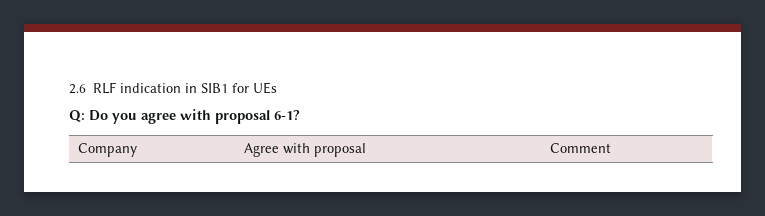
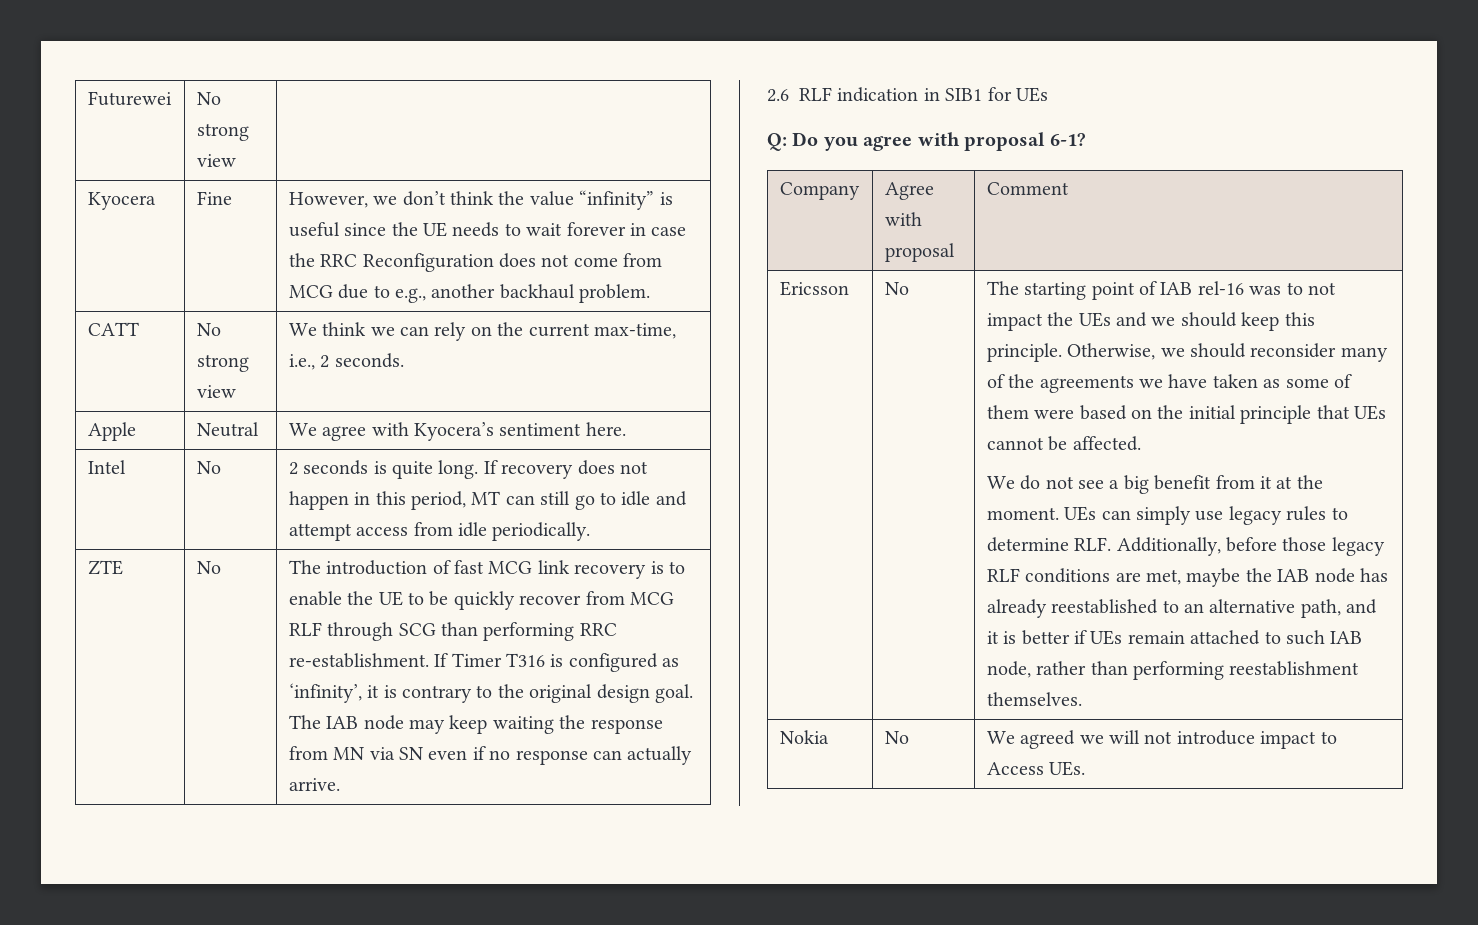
(69, 89) none -> [87,91,172,106] [196,92,221,105] [196,123,249,141] [196,154,236,167] [87,192,156,210] [196,191,232,205] [288,190,673,210] [288,222,687,237] [288,253,663,272] [288,284,651,303] [87,322,139,336] [196,323,221,336] [196,354,249,372] [196,385,236,398] [288,322,676,341] [288,353,404,370] [87,422,136,441] [196,422,259,437] [288,422,626,441] [87,460,126,474] [196,461,221,474] [288,460,648,479] [288,491,687,510] [288,522,591,541] [87,560,123,575] [196,561,221,574] [288,560,685,579] [288,591,674,610] [288,622,617,641] [288,653,680,672] [288,683,693,703] [288,715,663,734] [288,746,693,765] [288,778,340,791] Futurewei | No strong view | // Kyocera | Fine | However, we don’t think the value “infinity” is useful since the UE needs to wait forever in case the RRC Reconfiguration does not come from MCG due to e.g., another backhaul problem. // CATT | No strong view | We think we can rely on the current max-time, i.e., 2 seconds. // Apple | Neutral | We agree with Kyocera’s sentiment here. // Intel | No | 2 seconds is quite long. If recovery does not happen in this period, MT can still go to idle and attempt access from idle periodically. // ZTE | No | The introduction of fast MCG link recovery is to enable the UE to be quickly recover from MCG RLF through SCG than performing RRC re-establishment. If Timer T316 is configured as ‘infinity’, it is contrary to the original design goal. The IAB node may keep waiting the response from MN via SN even if no response can actually arrive. //
(611, 148) none -> [779,281,849,296] [884,282,909,295] [986,281,1336,300] [986,312,1315,331] [986,343,1388,362] [986,374,1352,393] [986,405,1386,424] [986,436,1141,451] [986,475,1323,494] [986,506,1348,525] [986,537,1385,556] [986,568,1388,587] [986,599,1378,618] [986,630,1363,645] [986,661,1360,680] [986,692,1082,706] [779,730,829,744] [884,731,909,744] [986,730,1337,749] [986,761,1086,776] // Ericsson | No | The starting point of IAB rel-16 was to not impact the UEs and we should keep this principle. Otherwise, we should reconsider many of the agreements we have taken as some of them were based on the initial principle that UEs cannot be affected. // We do not see a big benefit from it at the moment. UEs can simply use legacy rules to determine RLF. Additionally, before those legacy RLF conditions are met, maybe the IAB node has already reestablished to an alternative path, and it is better if UEs remain attached to such IAB node, rather than performing reestablishment themselves. // Nokia | No | We agreed we will not introduce impact to Access UEs.

